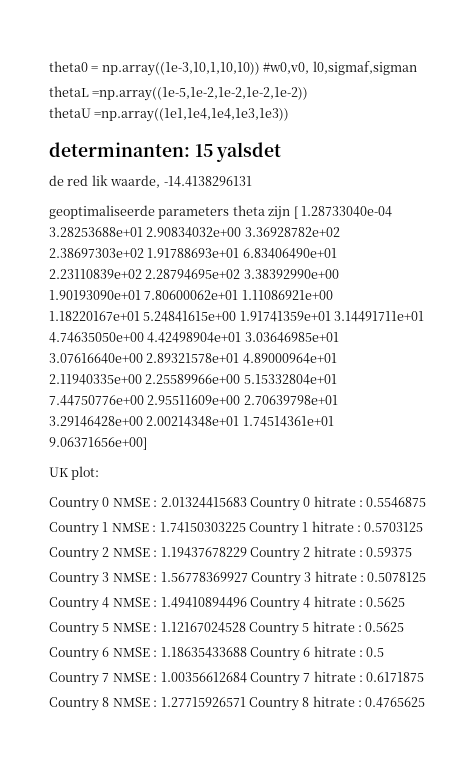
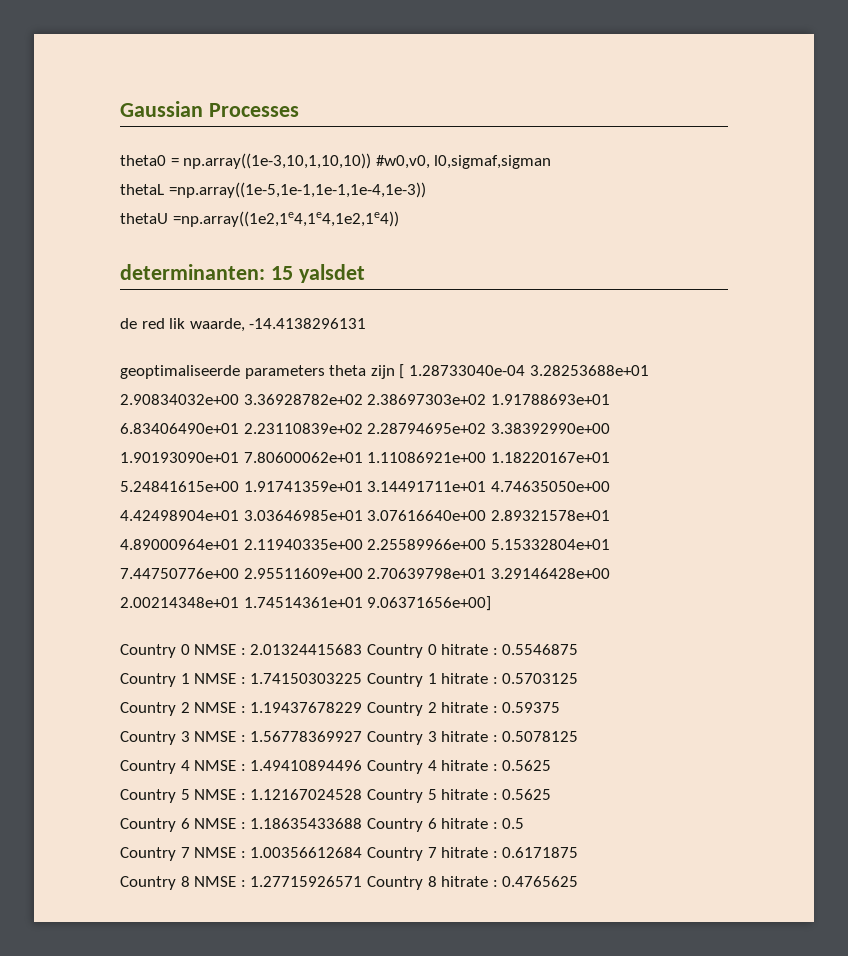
(49, 66) none -> [120,101,299,117] Gaussian Processes //
[92,87,309,101] =np.array((1e-5,1e-2,1e-2,1e-2,1e-2)) -> [168,182,426,198] =np.array((1e-5,1e-1,1e-1,1e-4,1e-3))
[94,108,290,122] =np.array((1e1,1e4,1e4,1e3,1e3)) -> [172,211,399,227] =np.array((1e2,1e4,1e4,1e2,1e4))
[49,466,100,480] // UK plot: -> (492, 603) none

